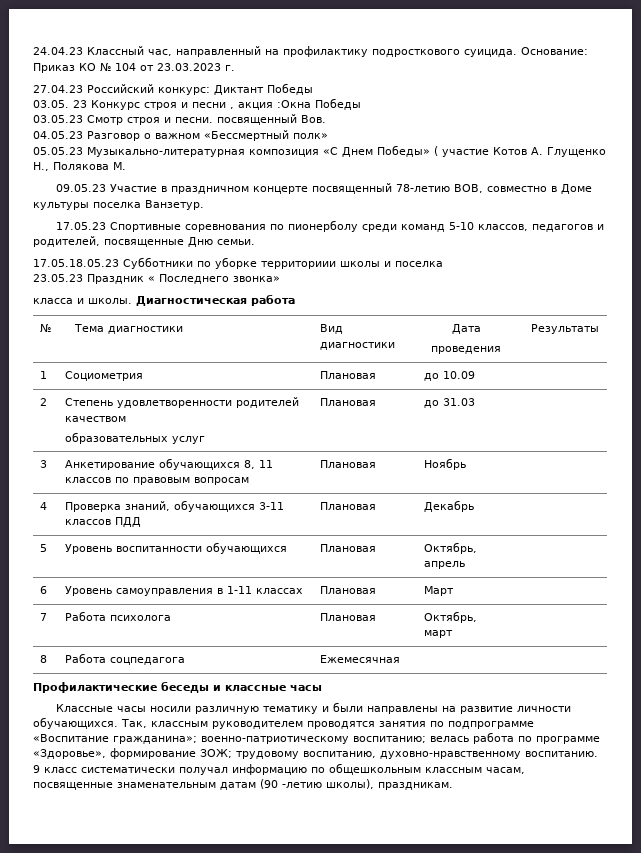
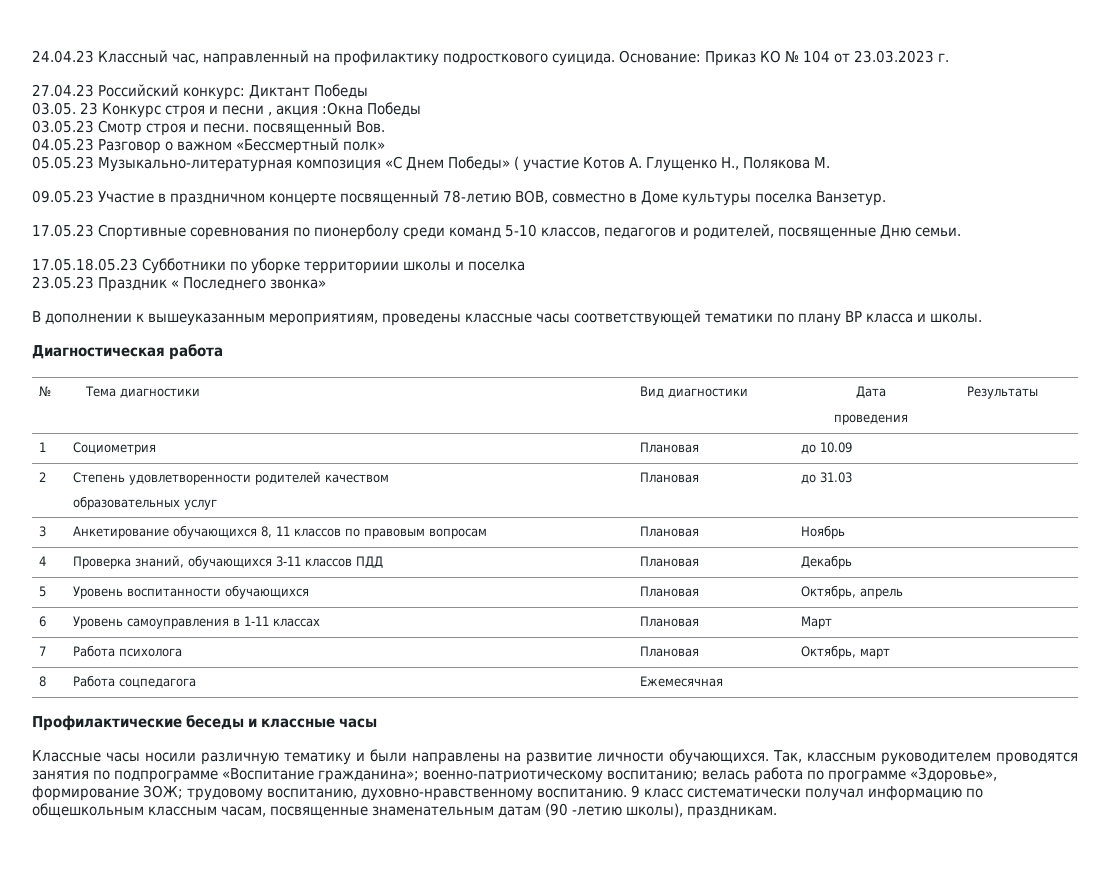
(280, 279) none -> [32,310,862,326] В дополнении к вышеуказанным мероприятиям, проведены классные часы соответствующей тематики по плану ВР
(132, 301) none -> (982, 318) //

